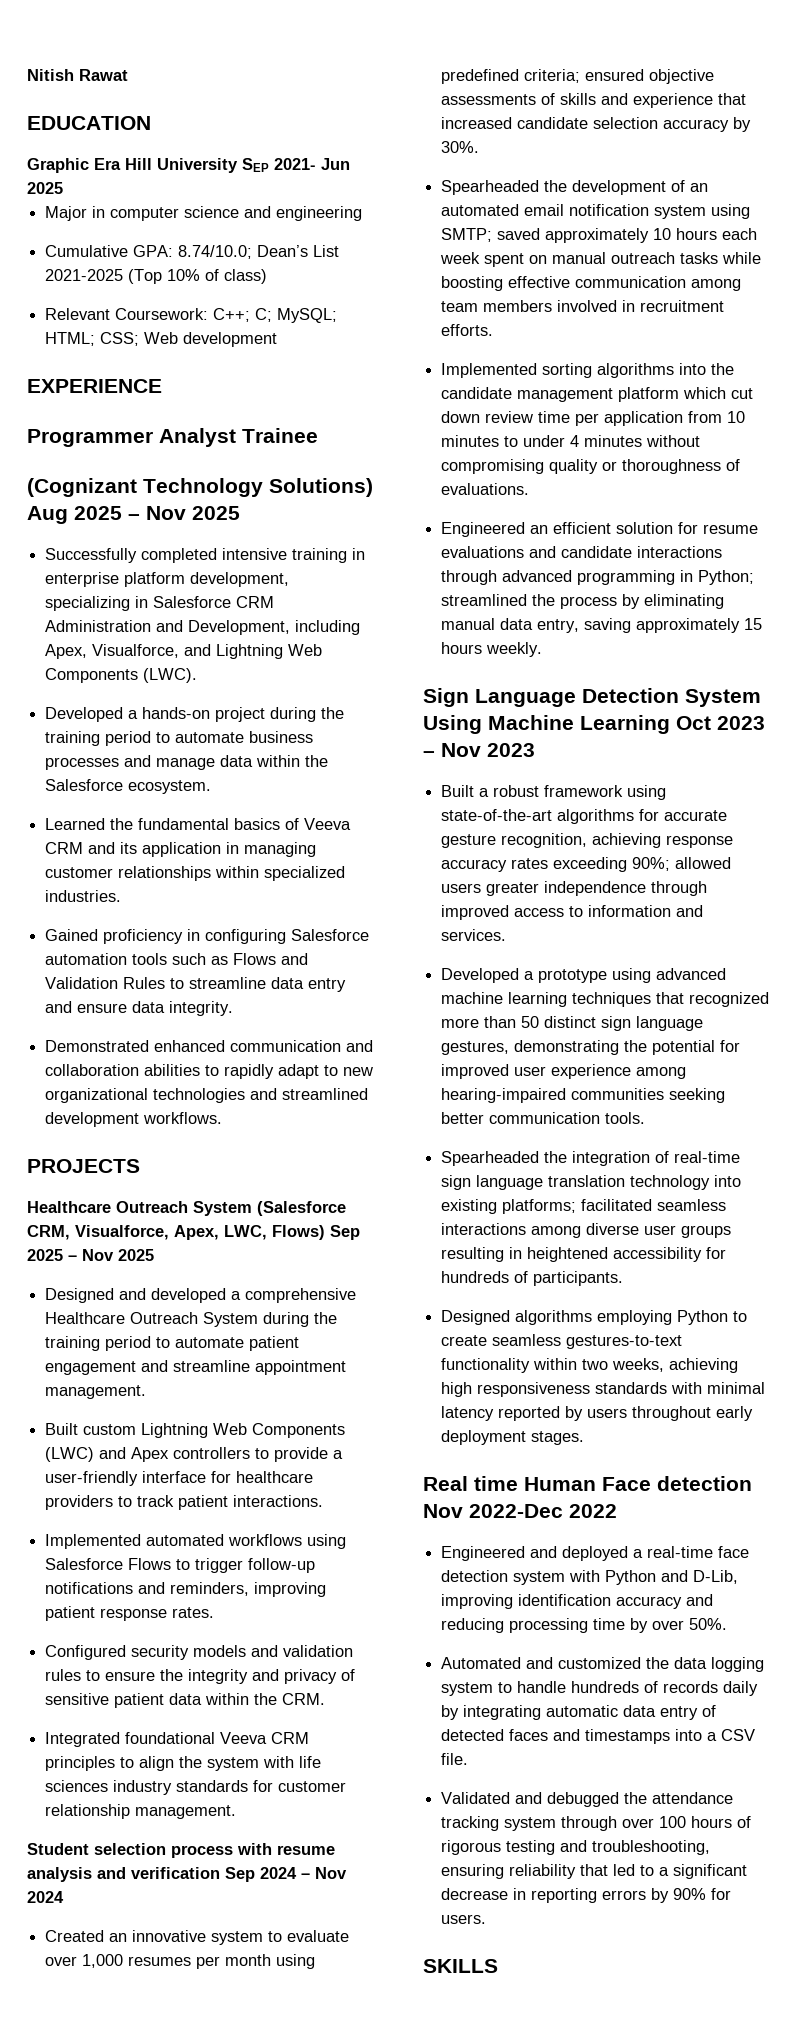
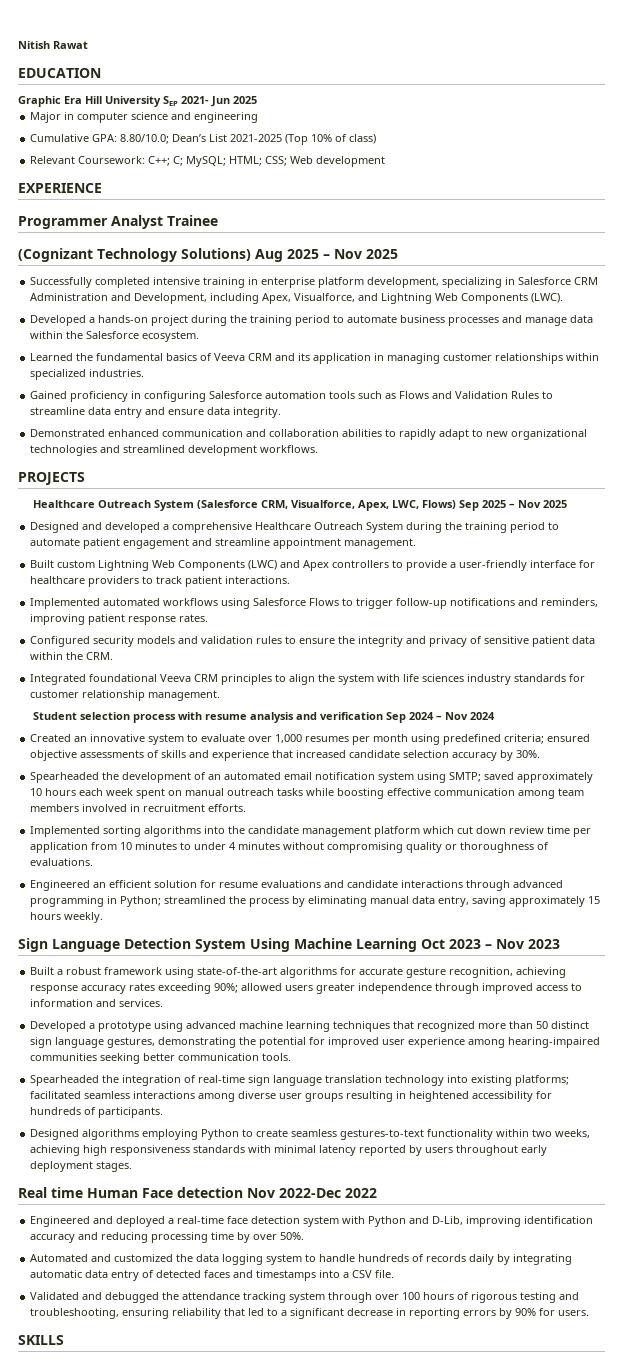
[178,245,253,259] 8.74/10.0; -> [120,134,170,144] 8.80/10.0;

